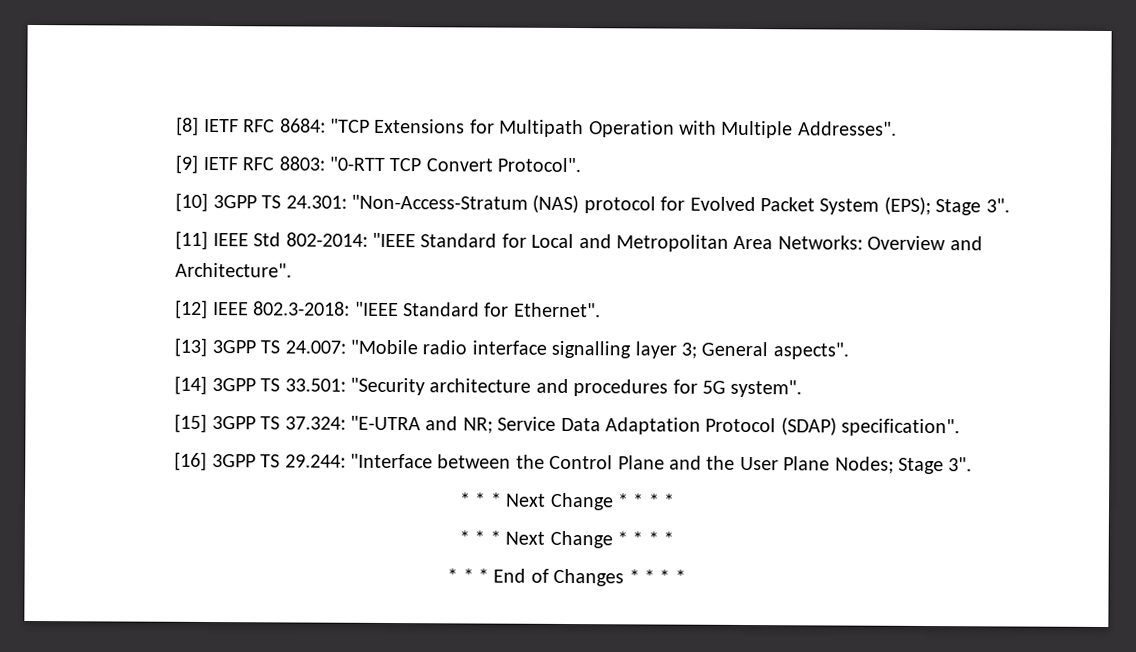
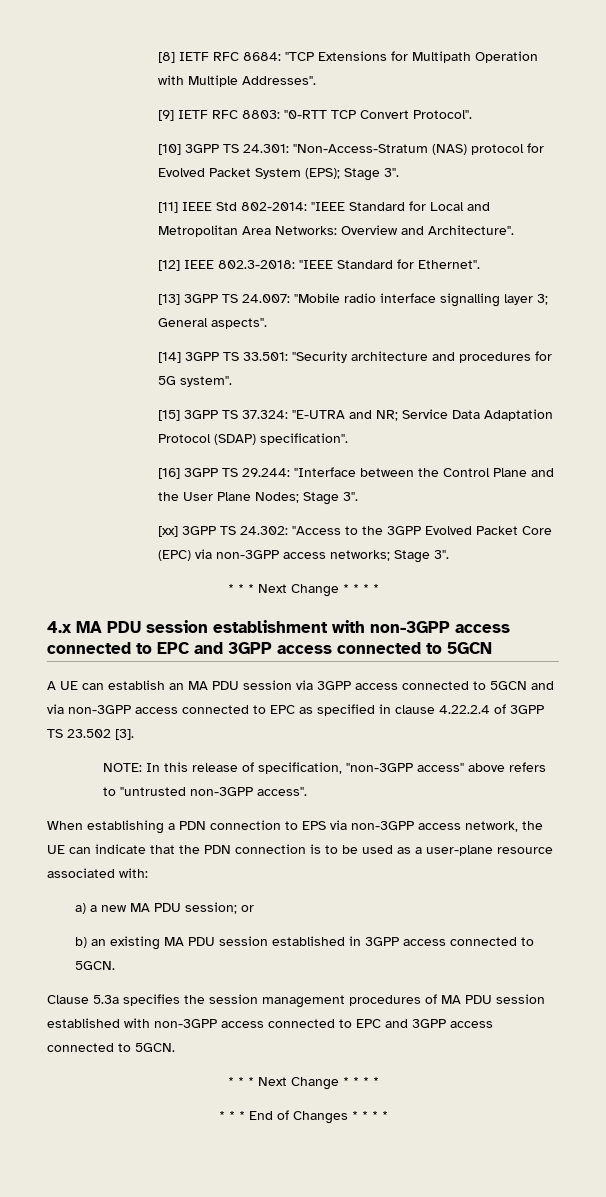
[458,492,676,511] // * * * Next Change * * * * -> [158,526,553,537] [158,549,450,563] [227,584,379,597] [47,620,510,633] [47,642,492,654] [47,680,554,690] [47,704,544,716] [47,729,134,740] [102,762,546,774] [102,787,307,796] [47,820,543,834] [47,844,553,856] [47,868,148,878] [74,902,254,914] [74,936,534,950] [74,961,115,970] [47,994,545,1008] [47,1018,493,1028] [47,1043,175,1052] // [xx] 3GPP TS 24.302: "Access to the 3GPP Evolved Packet Core (EPC) via non-3GPP access networks; Stage 3". // * * * Next Change * * * * // 4.x MA PDU session establishment with non-3GPP access connected to EPC and 3GPP access connected to 5GCN // A UE can establish an MA PDU session via 3GPP access connected to 5GCN and via non-3GPP access connected to EPC as specified in clause 4.22.2.4 of 3GPP TS 23.502 [3]. // NOTE: In this release of specification, "non-3GPP access" above refers to "untrusted non-3GPP access". // When establishing a PDN connection to EPS via non-3GPP access network, the UE can indicate that the PDN connection is to be used as a user-plane resource associated with: // a) a new MA PDU session; or // b) an existing MA PDU session established in 3GPP access connected to 5GCN. // Clause 5.3a specifies the session management procedures of MA PDU session established with non-3GPP access connected to EPC and 3GPP access connected to 5GCN.

